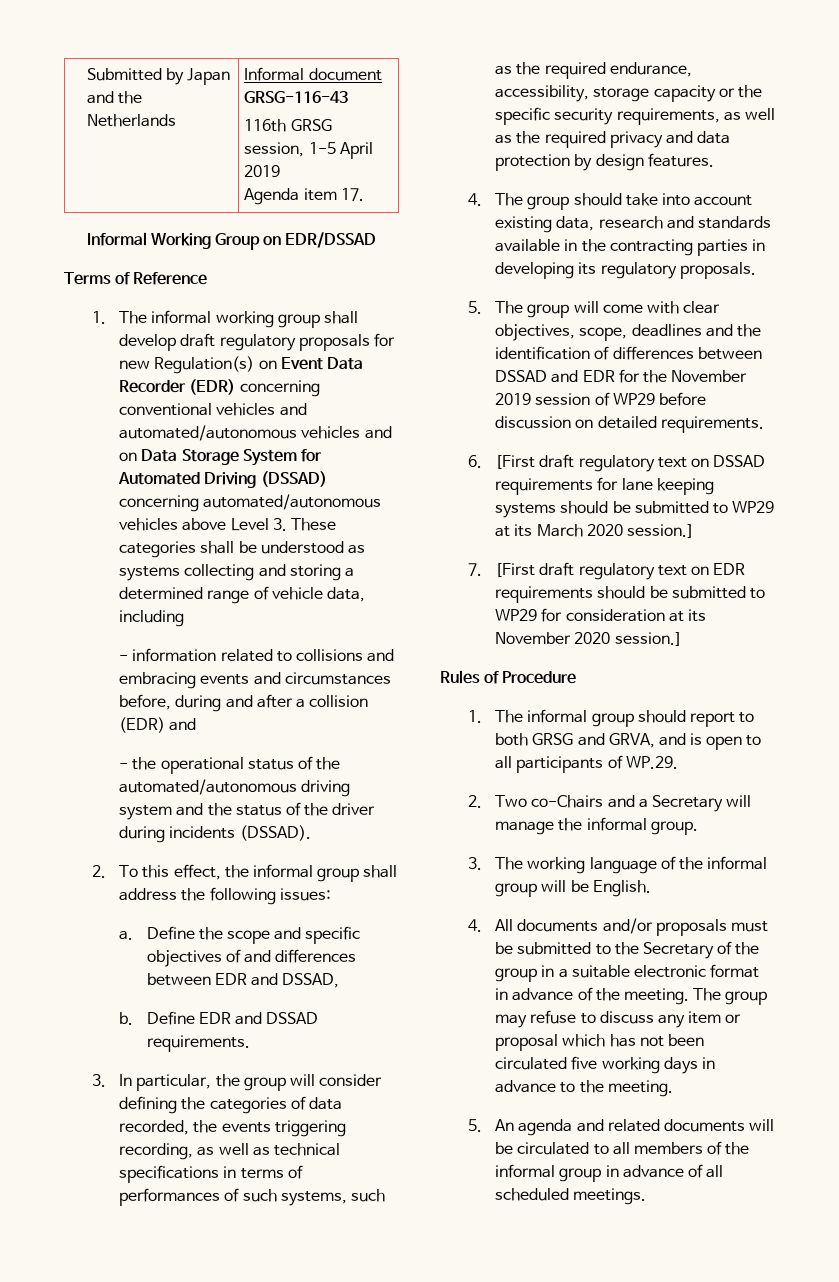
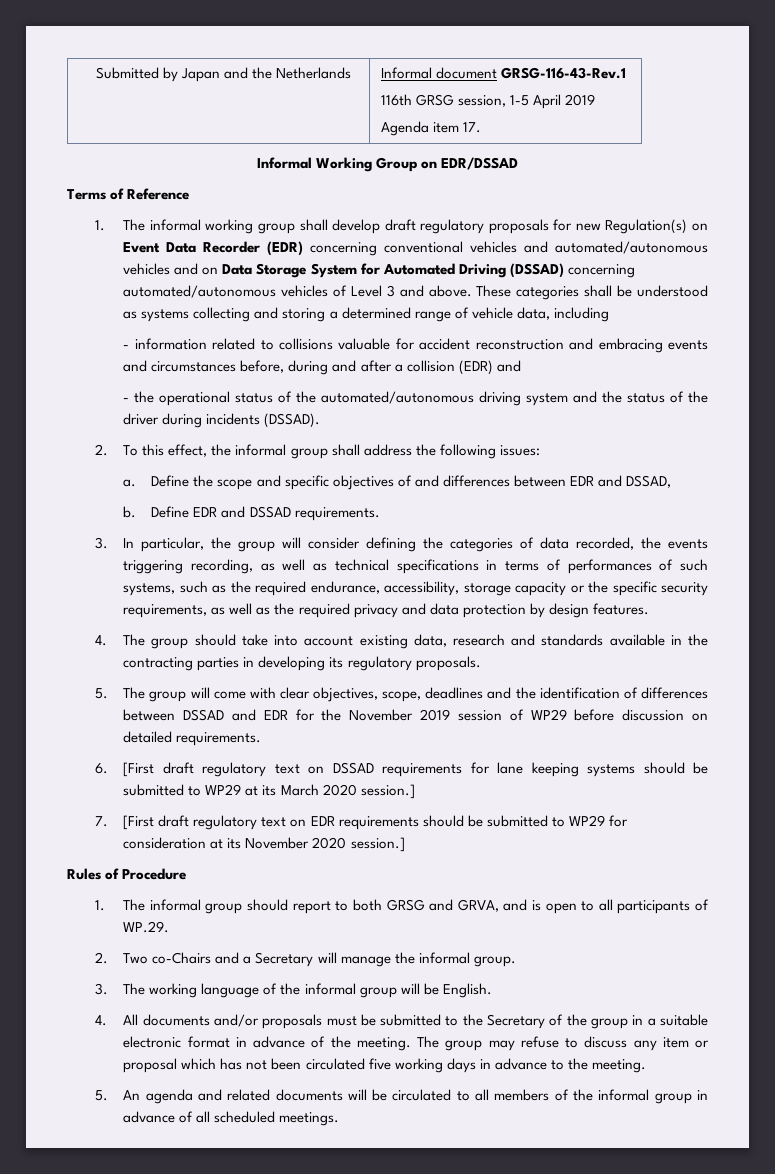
[244,91,349,103] GRSG-116-43 -> [500,67,626,79] GRSG-116-43-Rev.1
[182,518,287,531] above Level 3. -> [333,285,472,297] of Level 3 and above.
(363, 655) none -> [338,338,564,350] valuable for accident reconstruction

